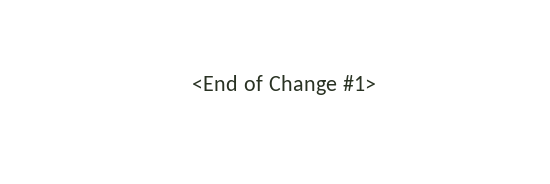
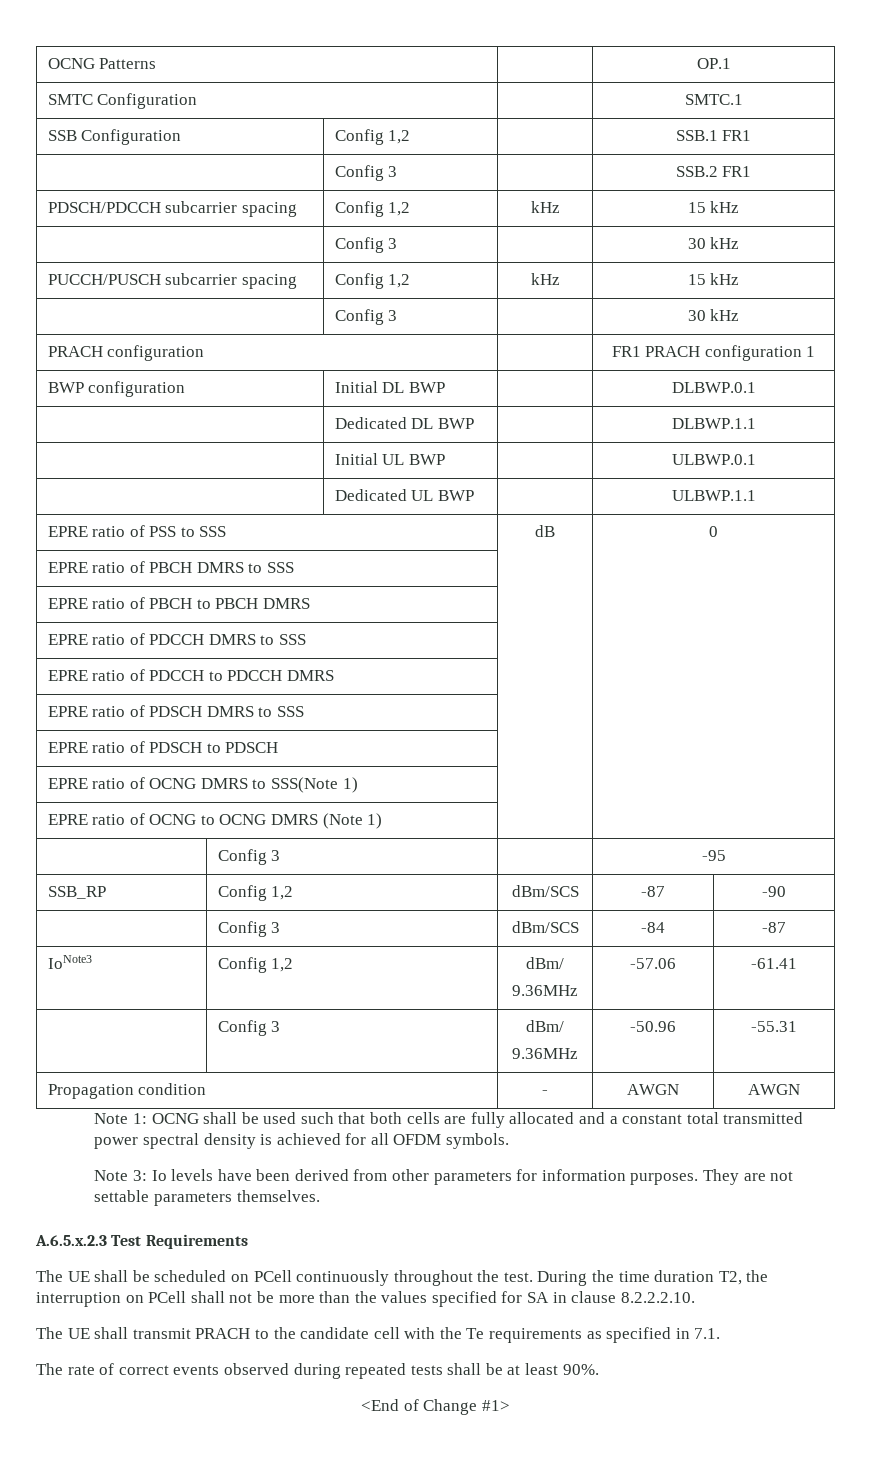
(192, 83) none -> [47,58,157,69] [696,58,731,69] [47,93,198,109] [684,94,743,105] [47,129,182,145] [334,129,411,145] [675,130,752,141] [334,165,398,181] [675,166,752,177] [47,201,297,217] [334,201,411,217] [530,201,560,213] [687,201,740,213] [334,237,398,253] [687,237,740,249] [47,273,297,289] [334,273,411,289] [530,273,560,285] [687,273,740,285] [334,309,398,325] [687,309,740,321] [47,345,205,361] [611,345,816,361] [47,381,186,397] [334,381,445,393] [671,382,756,393] [334,417,474,429] [671,418,756,429] [334,453,445,465] [671,454,756,465] [334,489,474,501] [671,490,756,501] [47,525,227,537] [535,525,555,537] [709,526,718,537] [47,561,295,573] [47,597,311,609] [47,633,307,645] [47,669,335,681] [47,705,305,717] [47,741,279,753] [47,777,358,793] [47,813,383,829] [217,849,281,865] [701,850,726,861] [47,886,106,899] [217,885,294,901] [511,885,579,897] [641,886,665,897] [762,886,786,897] [217,921,281,937] [511,921,579,933] [641,922,665,933] [762,922,786,933] [47,955,92,969] [217,957,294,973] [526,957,564,969] [511,985,578,996] [630,958,676,969] [751,958,797,969] [217,1020,281,1036] [526,1020,564,1032] [511,1048,578,1059] [630,1021,676,1032] [751,1021,797,1032] [47,1083,207,1099] [542,1090,548,1095] [627,1084,679,1095] [748,1084,800,1095] [94,1112,804,1128] [94,1133,510,1149] [94,1169,794,1185] [94,1190,320,1206] [35,1234,248,1249] [36,1270,769,1286] [36,1291,695,1307] [36,1327,721,1343] [36,1363,599,1379] OCNG Patterns | | OP.1 // SMTC Configuration | | SMTC.1 // SSB Configuration | Config 1,2 | | SSB.1 FR1 // | Config 3 | | SSB.2 FR1 // PDSCH/PDCCH subcarrier spacing | Config 1,2 | kHz | 15 kHz // | Config 3 | | 30 kHz // PUCCH/PUSCH subcarrier spacing | Config 1,2 | kHz | 15 kHz // | Config 3 | | 30 kHz // PRACH configuration | | FR1 PRACH configuration 1 // BWP configuration | Initial DL BWP | | DLBWP.0.1 // | Dedicated DL BWP | | DLBWP.1.1 // | Initial UL BWP | | ULBWP.0.1 // | Dedicated UL BWP | | ULBWP.1.1 // EPRE ratio of PSS to SSS | dB | 0 // EPRE ratio of PBCH DMRS to SSS | | // EPRE ratio of PBCH to PBCH DMRS | | // EPRE ratio of PDCCH DMRS to SSS | | // EPRE ratio of PDCCH to PDCCH DMRS | | // EPRE ratio of PDSCH DMRS to SSS | | // EPRE ratio of PDSCH to PDSCH | | // EPRE ratio of OCNG DMRS to SSS(Note 1) | | // EPRE ratio of OCNG to OCNG DMRS (Note 1) | | // | Config 3 | | -95 // SSB_RP | Config 1,2 | dBm/SCS | -87 | -90 // | Config 3 | dBm/SCS | -84 | -87 // IoNote3 | Config 1,2 | dBm/ // 9.36MHz | -57.06 | -61.41 // | Config 3 | dBm/ // 9.36MHz | -50.96 | -55.31 // Propagation condition | - | AWGN | AWGN // Note 1: OCNG shall be used such that both cells are fully allocated and a constant total transmitted power spectral density is achieved for all OFDM symbols. // Note 3: Io levels have been derived from other parameters for information purposes. They are not settable parameters themselves. // A.6.5.x.2.3 Test Requirements // The UE shall be scheduled on PCell continuously throughout the test. During the time duration T2, the interruption on PCell shall not be more than the values specified for SA in clause 8.2.2.2.10. // The UE shall transmit PRACH to the candidate cell with the Te requirements as specified in 7.1. // The rate of correct events observed during repeated tests shall be at least 90%. //

